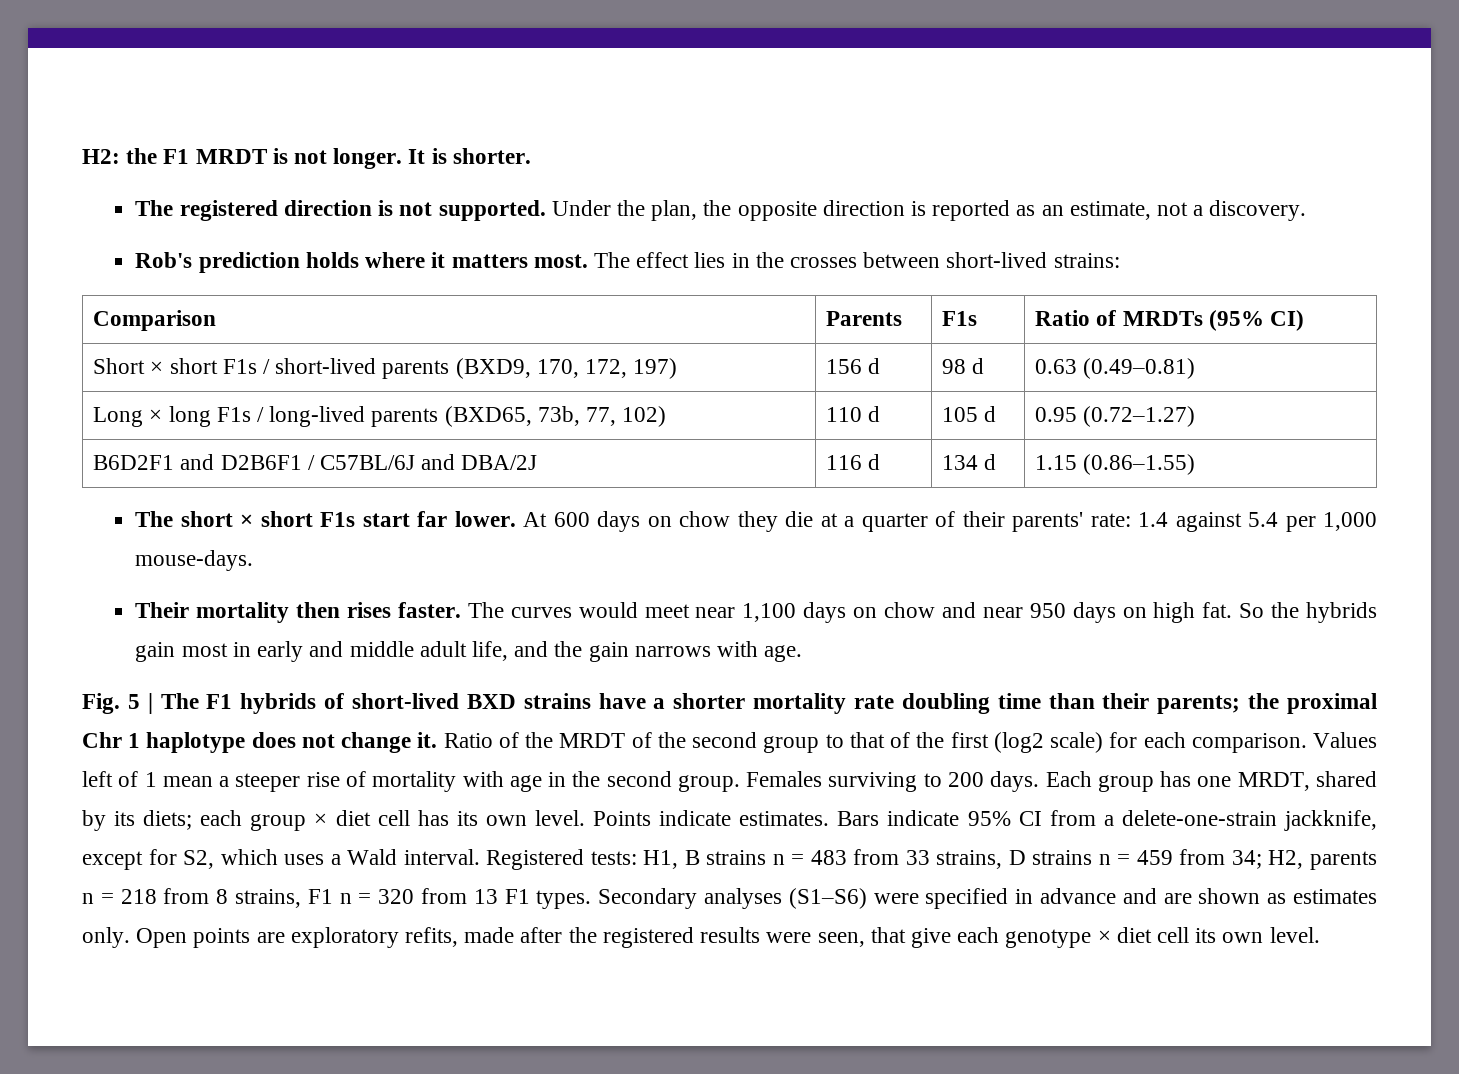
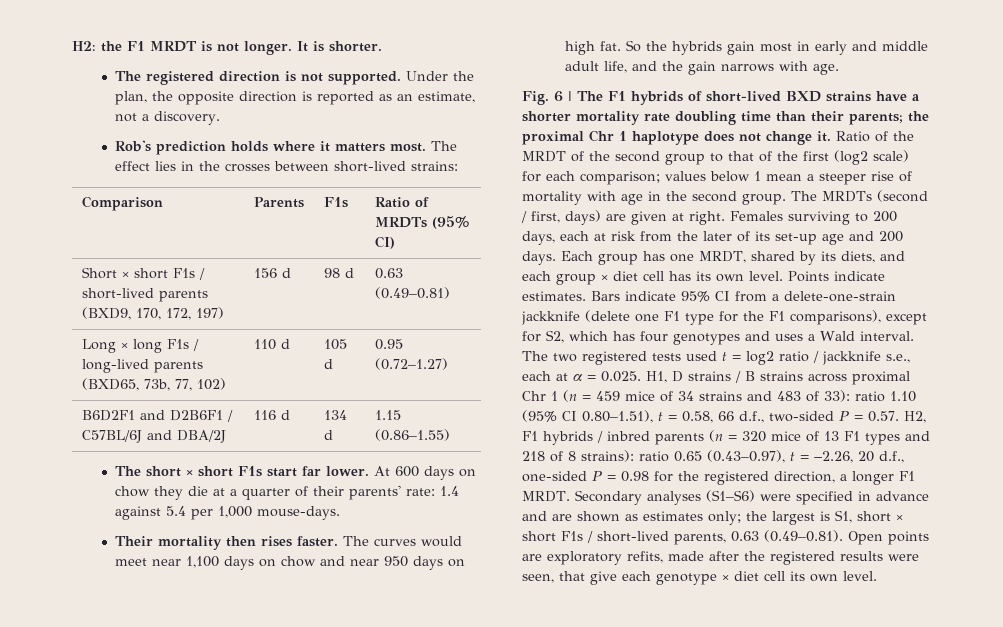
[127,694,140,709] 5 -> [554,91,563,102] 6
[1191,732,1378,753] [82,771,139,787] comparison. Values left of -> [580,171,750,185] comparison; values below
[746,771,942,792] Females surviving to -> [791,190,928,202] [521,210,897,225] [522,231,874,245] The MRDTs (second / first, days) are given at right. Females surviving to 200 days, each at risk from the later of its set-up age and
[143,810,193,830] diets; -> [840,251,905,263] diets, and
[1284,810,1377,831] [82,849,1377,870] [82,888,592,909] jackknife, except for S2, which uses a Wald interval. Registered tests: H1, B strains n = 483 from 33 strains, D strains n = 459 from 34; H2, parents n = 218 from 8 strains, F1 n = 320 from 13 F1 types. -> [521,310,927,325] [522,330,914,345] [522,351,910,365] [522,371,910,385] [522,390,916,402] [522,410,926,423] [522,430,930,445] [522,450,904,463] [522,471,915,485] [522,491,570,502] jackknife (delete one F1 type for the F1 comparisons), except for S2, which has four genotypes and uses a Wald interval. The two registered tests used t = log2 ratio / jackknife s.e., each at α = 0.025. H1, D strains / B strains across proximal Chr 1 (n = 459 mice of 34 strains and 483 of 33): ratio 1.10 (95% CI 0.80–1.51), t = 0.58, 66 d.f., two-sided P = 0.57. H2, F1 hybrids / inbred parents (n = 320 mice of 13 F1 types and 218 of 8 strains): ratio 0.65 (0.43–0.97), t = −2.26, 20 d.f., one-sided P = 0.98 for the registered direction, a longer F1 MRDT.
[82,927,130,948] only. -> [708,510,903,525] [522,530,843,545] only; the largest is S1, short × short F1s / short-lived parents, 0.63 (0.49–0.81).

